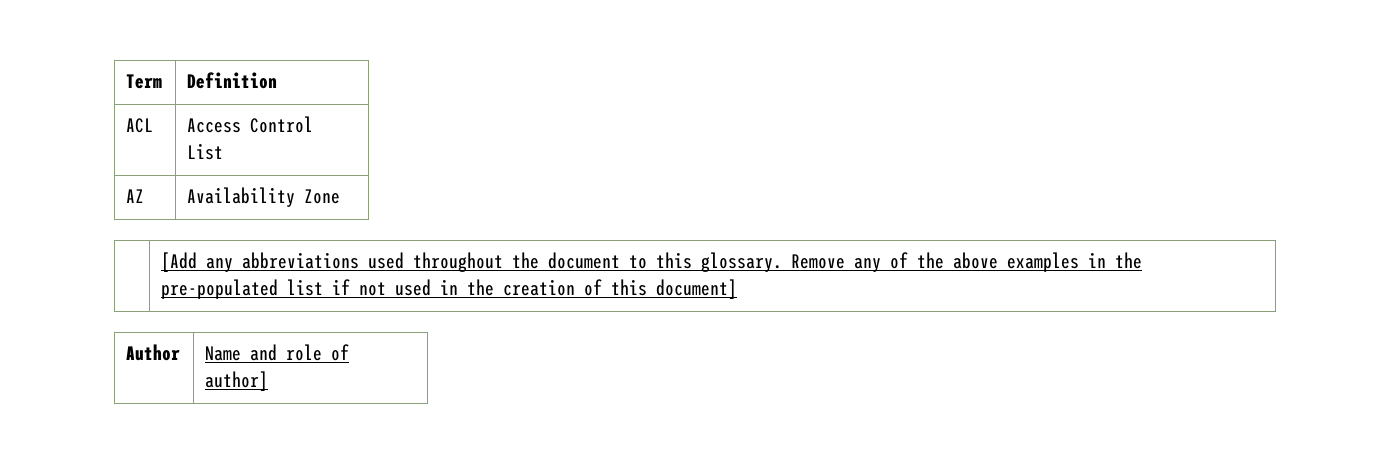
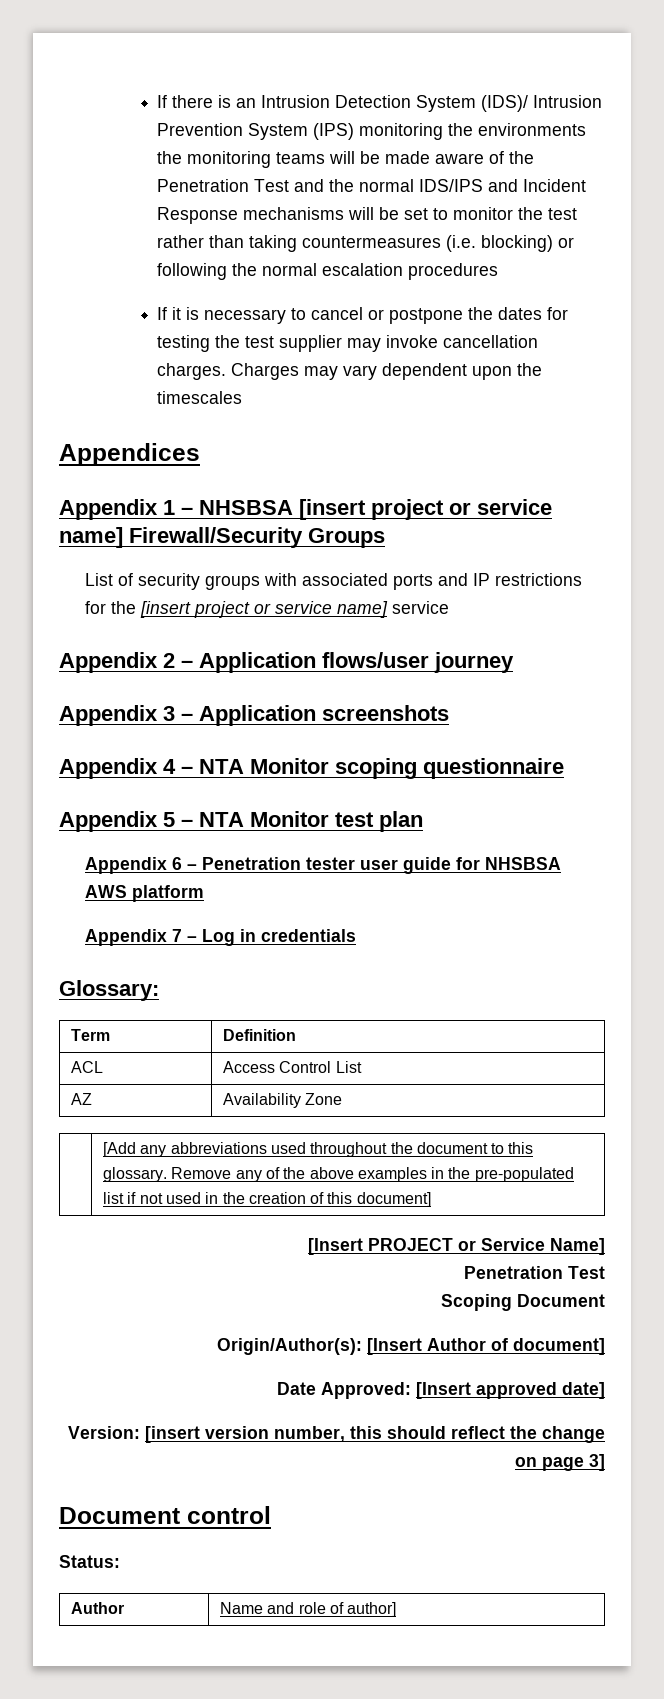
(126, 81) none -> [157,95,603,112] [157,123,587,140] [157,151,535,168] [157,179,587,192] [157,207,578,224] [157,235,575,252] [157,263,499,280] [157,307,569,324] [157,335,539,352] [157,363,543,380] [157,391,243,404] [59,443,200,466] [59,499,552,520] [59,527,385,548] [85,573,583,590] [85,601,450,618] [59,652,514,673] [59,705,449,726] [59,758,564,779] [59,811,423,832] [85,857,562,874] [85,885,205,902] [85,929,357,946] [59,980,159,1001] If there is an Intrusion Detection System (IDS)/ Intrusion Prevention System (IPS) monitoring the environments the monitoring teams will be made aware of the Penetration Test and the normal IDS/IPS and Incident Response mechanisms will be set to monitor the test rather than taking countermeasures (i.e. blocking) or following the normal escalation procedures // If it is necessary to cancel or postpone the dates for testing the test supplier may invoke cancellation charges. Charges may vary dependent upon the timescales // Appendices // Appendix 1 – NHSBSA [insert project or service name] Firewall/Security Groups // List of security groups with associated ports and IP restrictions for the [insert project or service name] service // Appendix 2 – Application flows/user journey // Appendix 3 – Application screenshots // Appendix 4 – NTA Monitor scoping questionnaire // Appendix 5 – NTA Monitor test plan // Appendix 6 – Penetration tester user guide for NHSBSA AWS platform // Appendix 7 – Log in credentials // Glossary: //
(738, 289) none -> [308,1238,605,1255] [464,1266,605,1279] [441,1294,605,1311] [217,1338,605,1355] [277,1382,605,1399] [68,1426,605,1443] [515,1454,605,1471] [59,1506,271,1524] [59,1555,120,1568] // [Insert PROJECT or Service Name] // Penetration Test // Scoping Document // Origin/Author(s): [Insert Author of document] // Date Approved: [Insert approved date] // Version: [insert version number, this should reflect the change on page 3] // Document control // Status:

